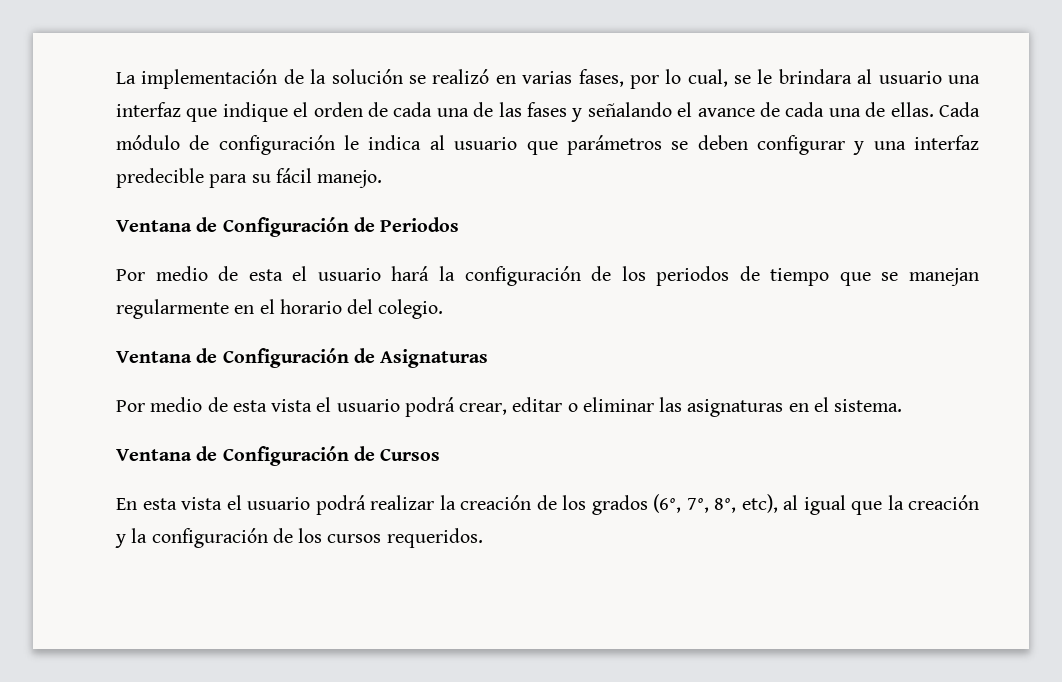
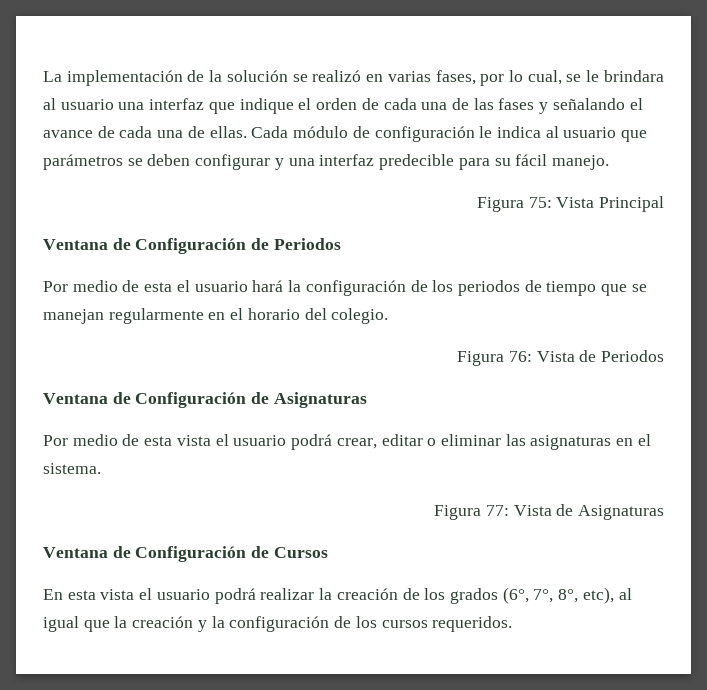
(383, 179) none -> [476,196,664,212] // Figura 75: Vista Principal
(444, 309) none -> [457,350,665,366] // Figura 76: Vista de Periodos
(903, 405) none -> [434,504,665,520] // Figura 77: Vista de Asignaturas

